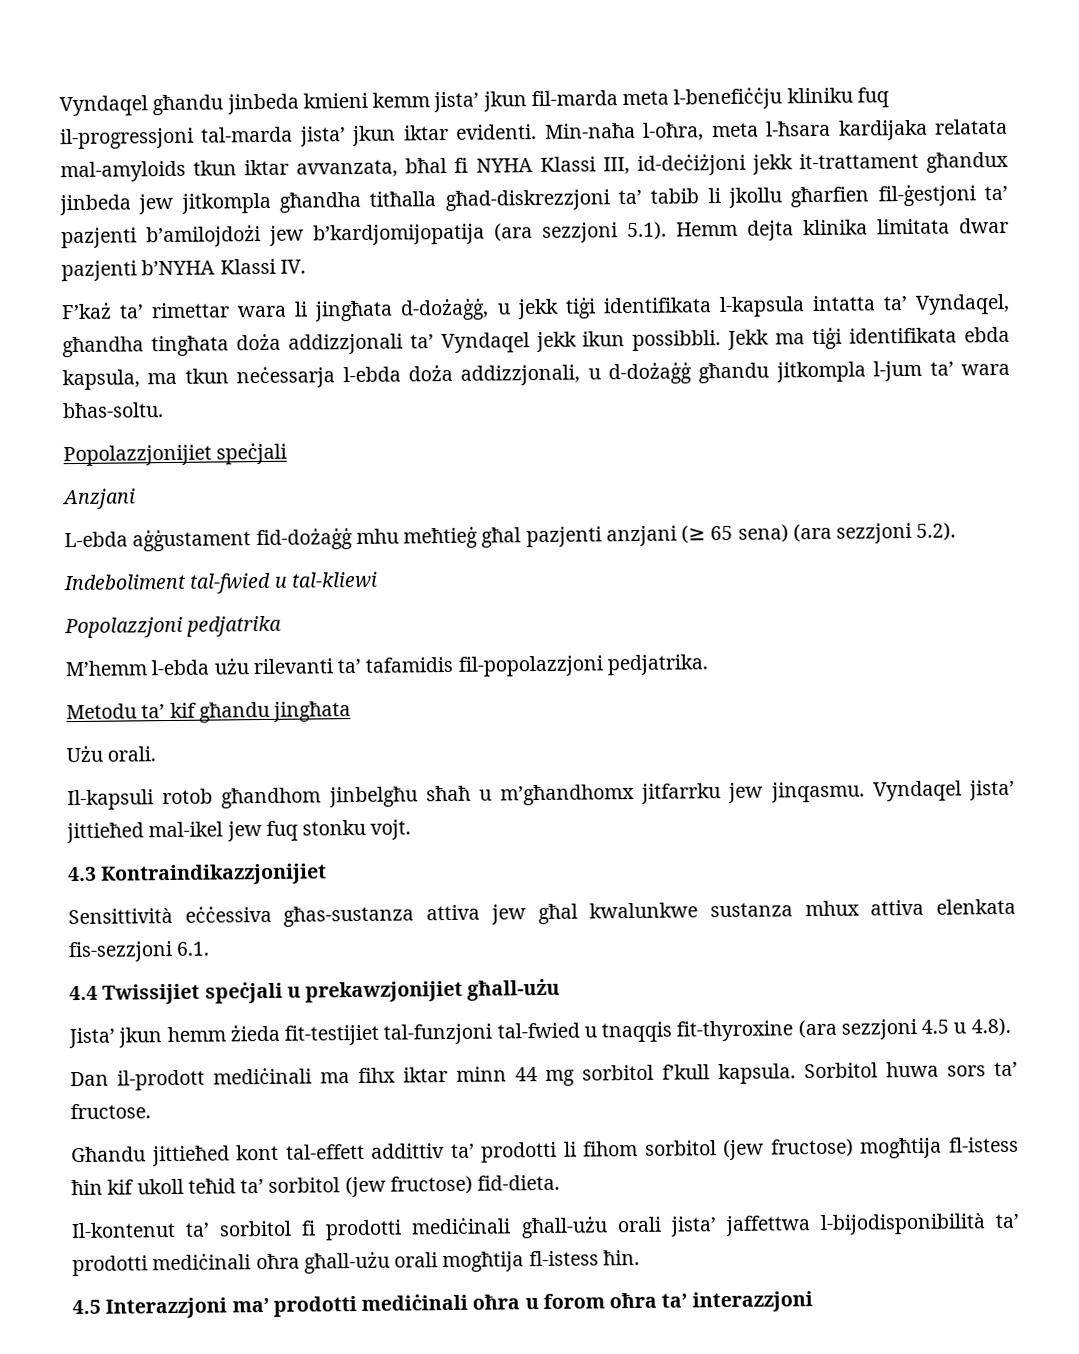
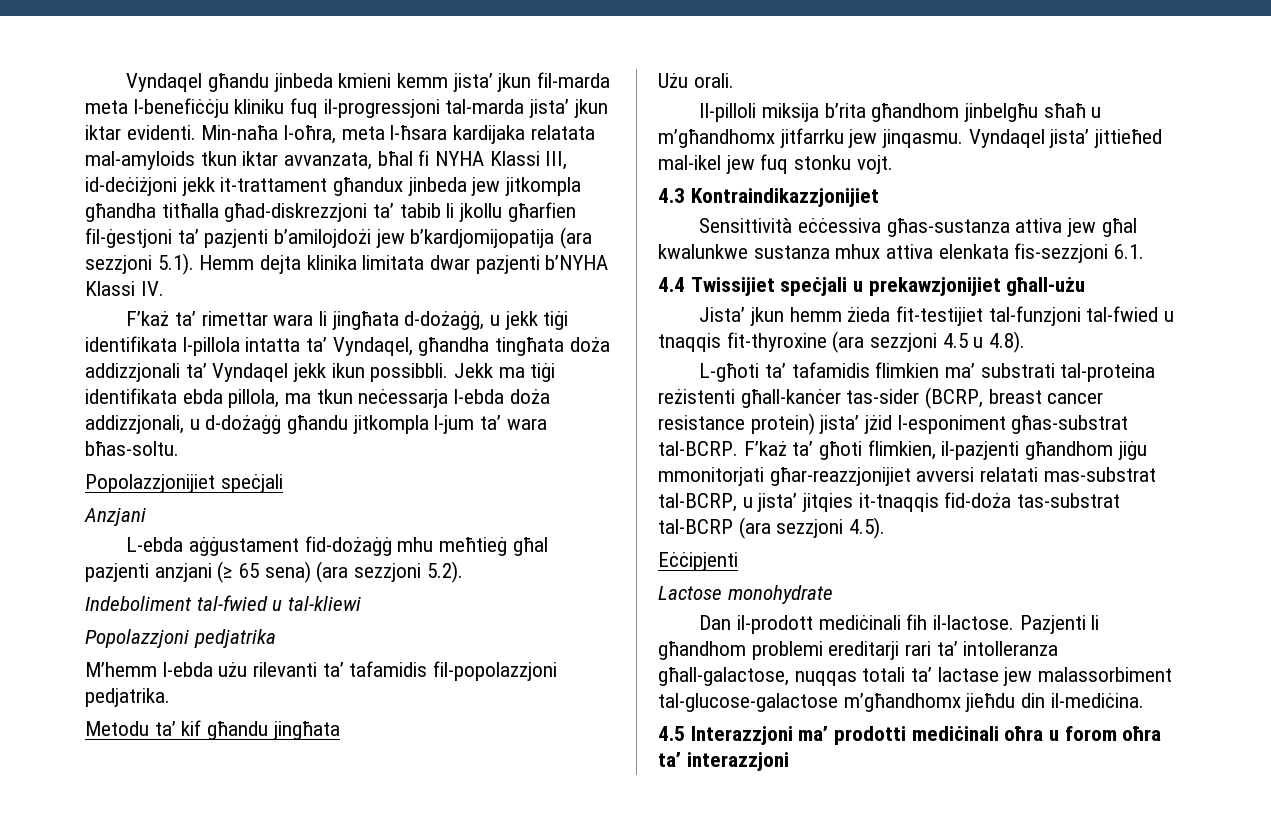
[718,296,805,318] l-kapsula -> [182,337,240,356] l-pillola
[62,369,140,391] kapsula, -> [228,389,280,408] pillola,
[67,788,214,811] Il-kapsuli rotob -> [699,103,866,122] Il-pilloli miksija b’rita
[70,1061,1018,1091] [70,1103,151,1120] [71,1136,1020,1167] [71,1174,561,1198] [71,1213,1020,1241] [72,1249,640,1277] Dan il-prodott mediċinali ma fihx iktar minn 44 mg sorbitol f’kull kapsula. Sorbitol huwa sors ta’ fructose. // Għandu jittieħed kont tal-effett addittiv ta’ prodotti li fihom sorbitol (jew fructose) mogħtija fl-istess ħin kif ukoll teħid ta’ sorbitol (jew fructose) fid-dieta. // Il-kontenut ta’ sorbitol fi prodotti mediċinali għall-użu orali jista’ jaffettwa l-bijodisponibilità ta’ prodotti mediċinali oħra għall-użu orali mogħtija fl-istess ħin. -> [699,362,1156,382] [658,387,1104,409] [658,413,1129,435] [658,440,1147,460] [658,467,1156,486] [658,492,1121,512] [658,517,886,539] [658,552,738,571] [658,585,833,604] [699,614,1100,634] [658,641,1059,660] [658,667,1173,686] [658,693,1144,712] L-għoti ta’ tafamidis flimkien ma’ substrati tal-proteina reżistenti għall-kanċer tas-sider (BCRP, breast cancer resistance protein) jista’ jżid l-esponiment għas-substrat tal-BCRP. F’każ ta’ għoti flimkien, il-pazjenti għandhom jiġu mmonitorjati għar-reazzjonijiet avversi relatati mas-substrat tal-BCRP, u jista’ jitqies it-tnaqqis fid-doża tas-substrat tal-BCRP (ara sezzjoni 4.5). // Eċċipjenti // Lactose monohydrate // Dan il-prodott mediċinali fih il-lactose. Pazjenti li għandhom problemi ereditarji rari ta’ intolleranza għall-galactose, nuqqas totali ta’ lactase jew malassorbiment tal-glucose-galactose m’għandhomx jieħdu din il-mediċina.

